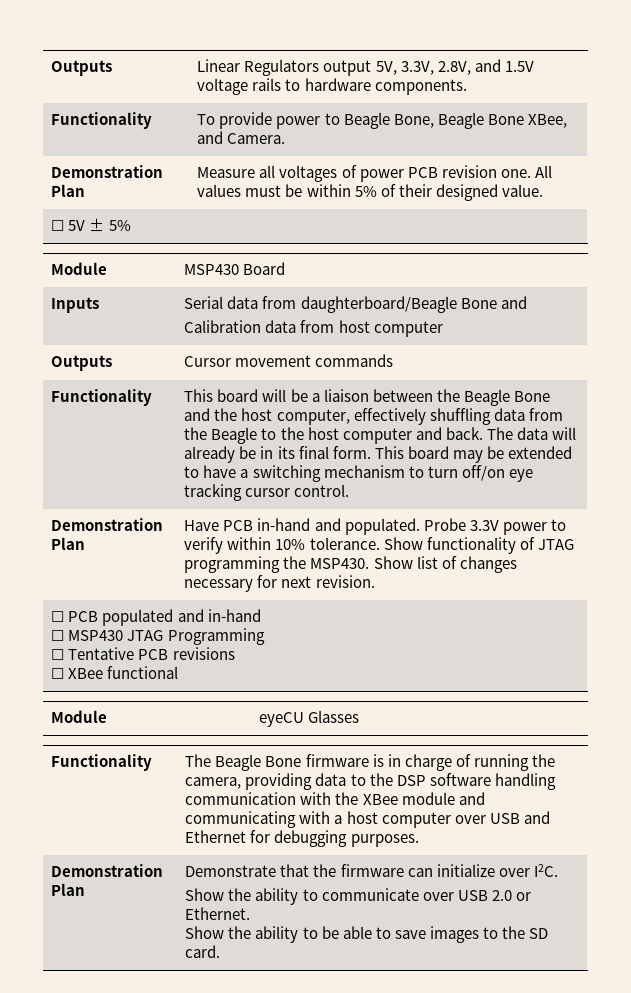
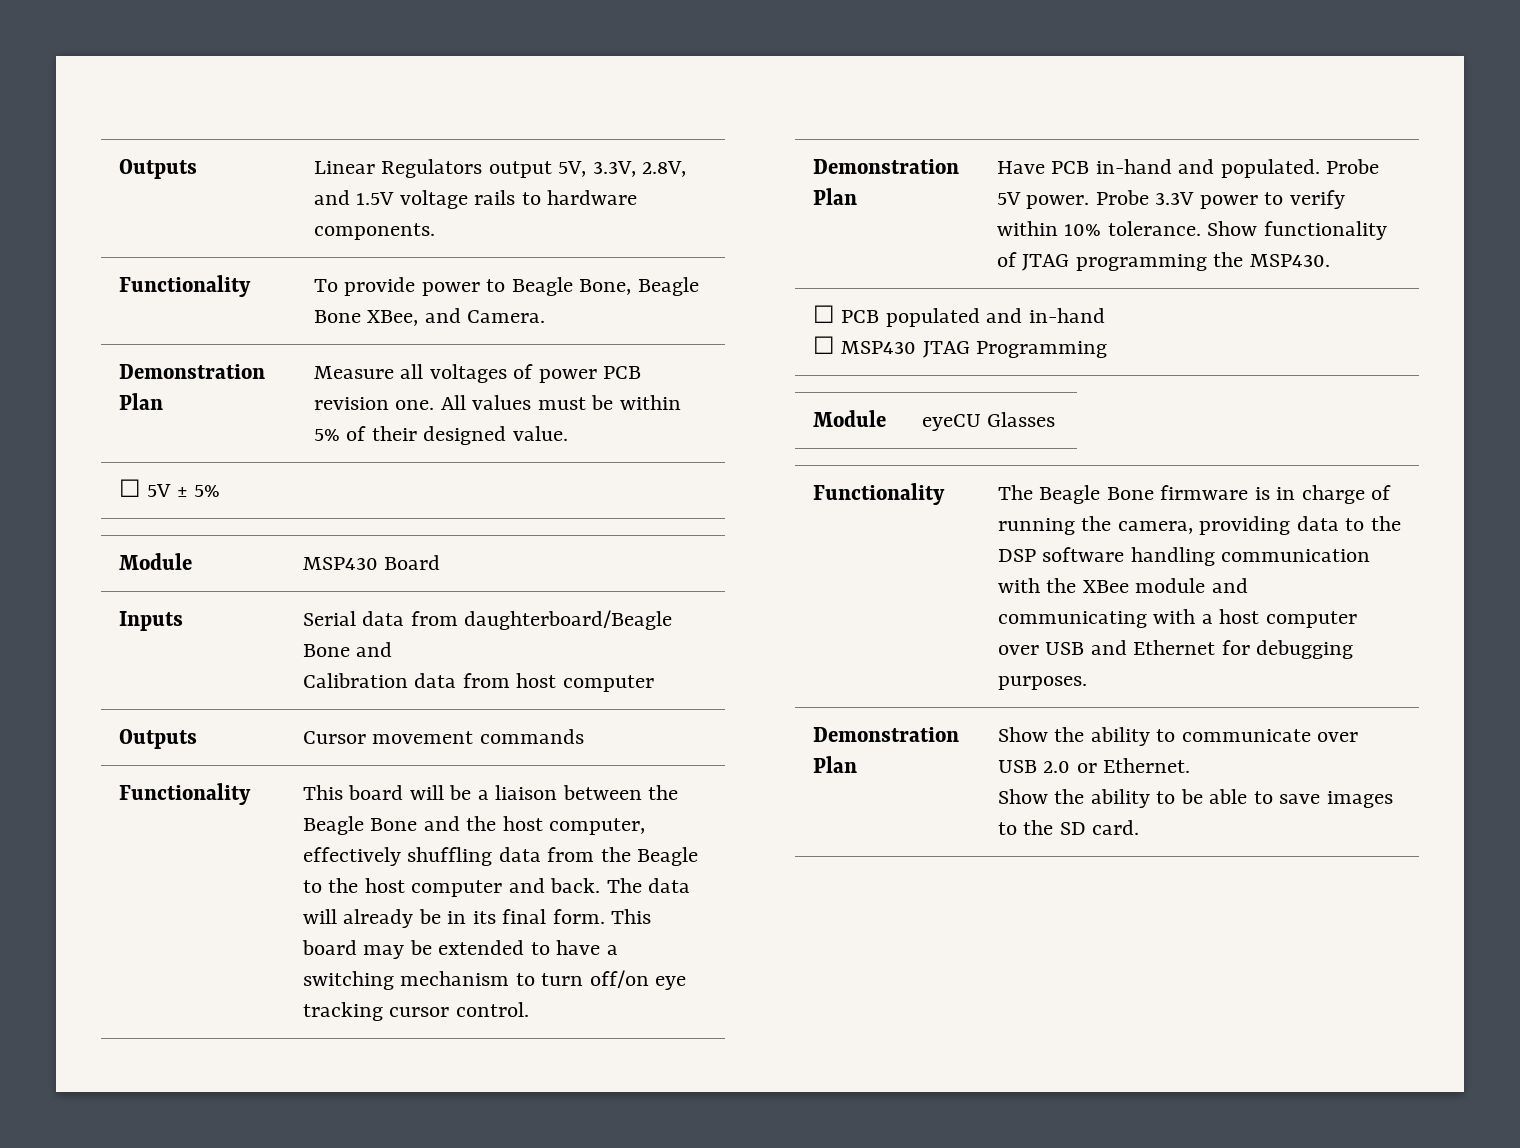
(466, 524) none -> [996,190,1149,209] 5V power. Probe
[373,556,517,573] [184,575,375,592] Show list of changes necessary for next revision. -> (1330, 260) none
[51,647,235,660] [51,666,179,679] // ☐ Tentative PCB revisions // ☐ XBee functional -> (1108, 349) none
[185,864,558,877] Demonstrate that the firmware can initialize over I2C. // -> (857, 764) none

